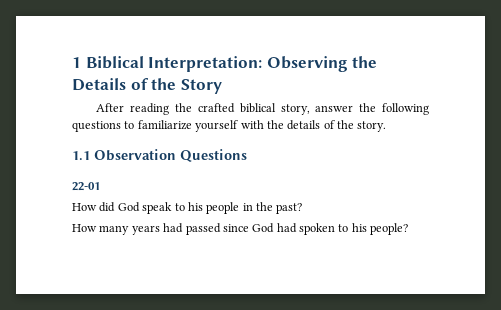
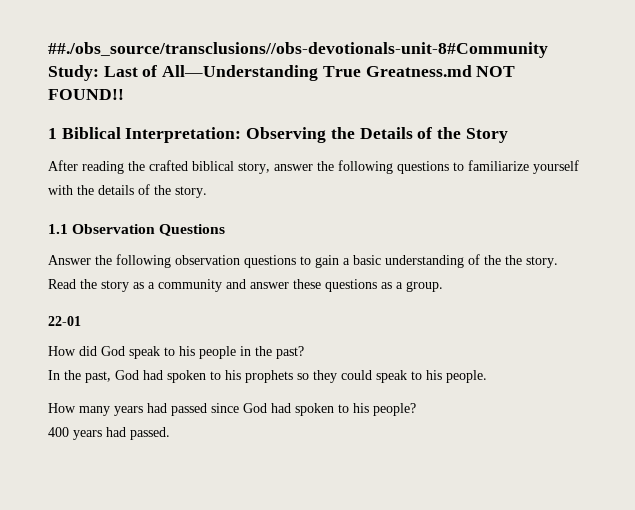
(72, 62) none -> [48,42,548,58] [48,65,516,81] [48,89,124,100] ##./obs_source/transclusions//obs-devotionals-unit-8#Community Study: Last of All—Understanding True Greatness.md NOT FOUND!! //
(247, 155) none -> [48,254,558,268] [48,279,443,292] // Answer the following observation questions to gain a basic understanding of the the story. Read the story as a community and answer these questions as a group.
(303, 208) none -> [48,370,487,383] // In the past, God had spoken to his prophets so they could speak to his people.
(409, 229) none -> [48,427,170,440] // 400 years had passed.

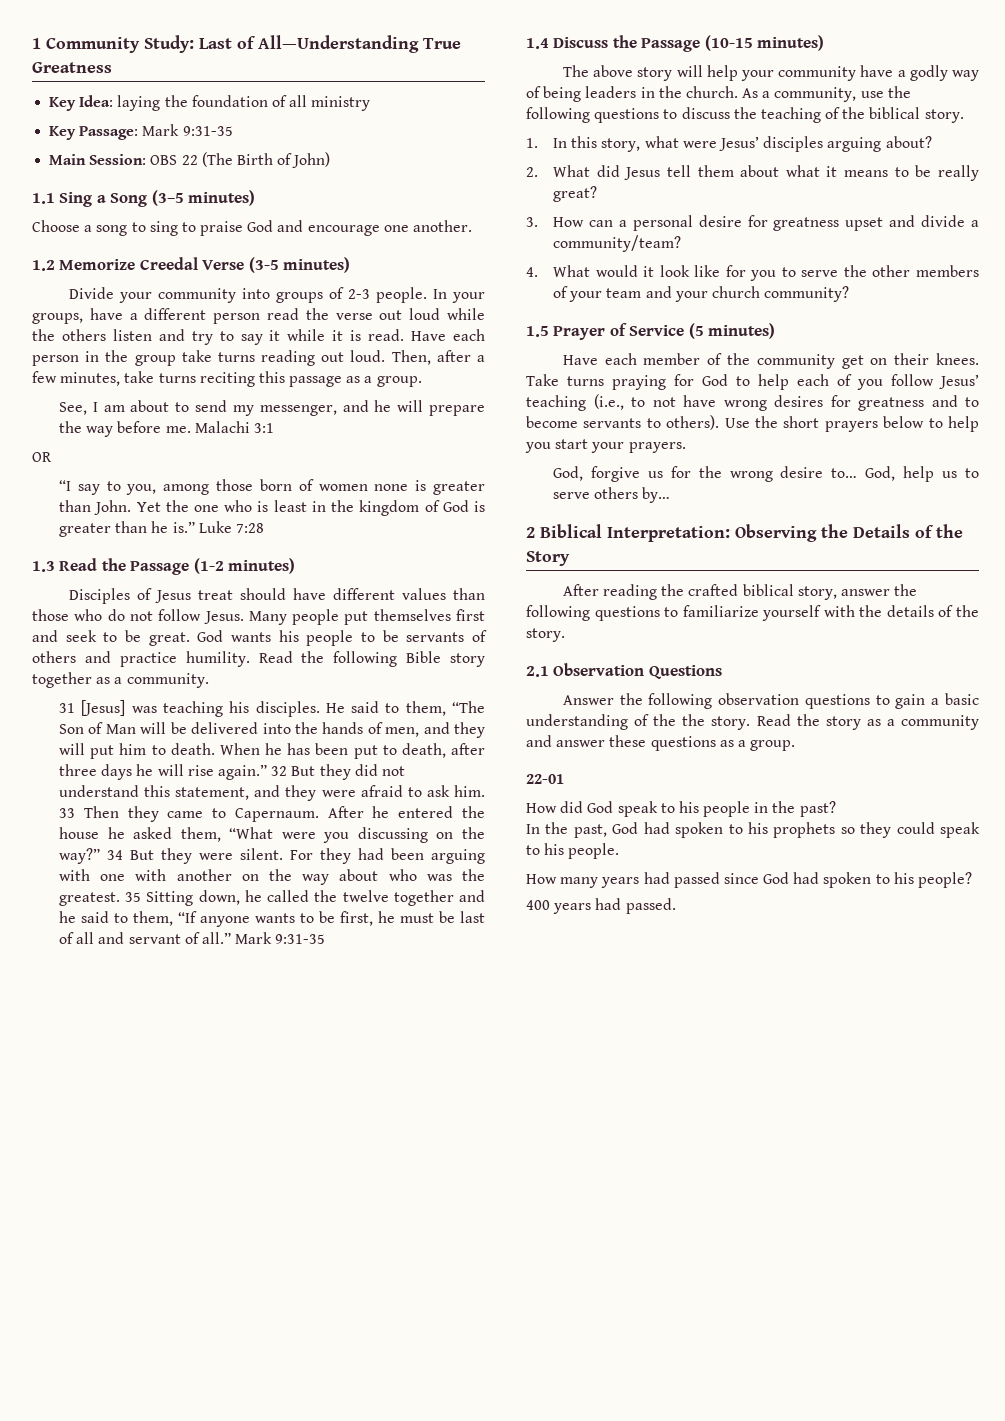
[48,42,548,58] ##./obs_source/transclusions//obs-devotionals-unit-8#Community -> [32,37,140,53] 1 Community
[365,65,516,77] [48,89,124,100] [48,128,57,139] Greatness.md NOT FOUND!! // 1 -> [32,62,112,73] [49,95,371,111] [49,124,233,140] [49,152,331,168] [32,190,256,207] [32,220,473,236] [32,257,351,273] [68,287,486,303] [32,308,486,324] [32,329,485,345] [32,350,486,366] [32,371,422,387] [59,400,485,416] [59,421,274,437] [32,452,52,462] [59,479,485,495] [59,500,486,516] [59,521,264,537] [32,558,296,575] [68,588,485,604] [32,609,486,625] [32,630,488,646] [32,651,485,667] [32,672,209,688] [59,700,485,717] [59,722,486,738] [59,743,486,759] [59,764,405,780] [59,785,486,801] [59,806,485,822] [59,827,485,843] [59,848,485,864] [59,869,485,885] [59,890,485,906] [59,911,486,927] [59,932,326,944] [526,35,825,52] [562,65,979,81] [526,86,911,102] [526,107,964,123] [526,136,932,152] [526,165,979,181] [553,186,598,202] [526,215,979,231] [553,235,682,252] [526,265,979,281] [553,286,850,302] [526,323,776,340] [562,353,979,369] [526,374,979,390] [526,394,979,411] [526,415,979,432] [525,439,686,453] [553,466,980,482] [553,487,671,503] [526,527,535,538] Greatness // Key Idea: laying the foundation of all ministry // Key Passage: Mark 9:31-35 // Main Session: OBS 22 (The Birth of John) // 1.1 Sing a Song (3–5 minutes) // Choose a song to sing to praise God and encourage one another. // 1.2 Memorize Creedal Verse (3-5 minutes) // Divide your community into groups of 2-3 people. In your groups, have a different person read the verse out loud while the others listen and try to say it while it is read. Have each person in the group take turns reading out loud. Then, after a few minutes, take turns reciting this passage as a group. // See, I am about to send my messenger, and he will prepare the way before me. Malachi 3:1 // OR // “I say to you, among those born of women none is greater than John. Yet the one who is least in the kingdom of God is greater than he is.” Luke 7:28 // 1.3 Read the Passage (1-2 minutes) // Disciples of Jesus treat should have different values than those who do not follow Jesus. Many people put themselves first and seek to be great. God wants his people to be servants of others and practice humility. Read the following Bible story together as a community. // 31 [Jesus] was teaching his disciples. He said to them, “The Son of Man will be delivered into the hands of men, and they will put him to death. When he has been put to death, after three days he will rise again.” 32 But they did not understand this statement, and they were afraid to ask him. 33 Then they came to Capernaum. After he entered the house he asked them, “What were you discussing on the way?” 34 But they were silent. For they had been arguing with one with another on the way about who was the greatest. 35 Sitting down, he called the twelve together and he said to them, “If anyone wants to be first, he must be last of all and servant of all.” Mark 9:31-35 // 1.4 Discuss the Passage (10-15 minutes) // The above story will help your community have a godly way of being leaders in the church. As a community, use the following questions to discuss the teaching of the biblical story. // 1. In this story, what were Jesus’ disciples arguing about? // 2. What did Jesus tell them about what it means to be really great? // 3. How can a personal desire for greatness upset and divide a community/team? // 4. What would it look like for you to serve the other members of your team and your church community? // 1.5 Prayer of Service (5 minutes) // Have each member of the community get on their knees. Take turns praying for God to help each of you follow Jesus’ teaching (i.e., to not have wrong desires for greatness and to become servants to others). Use the short prayers below to help you start your prayers. // God, forgive us for the wrong desire to… God, help us to serve others by… // 2
[48,224,68,234] 1.1 -> [526,666,549,677] 2.1

